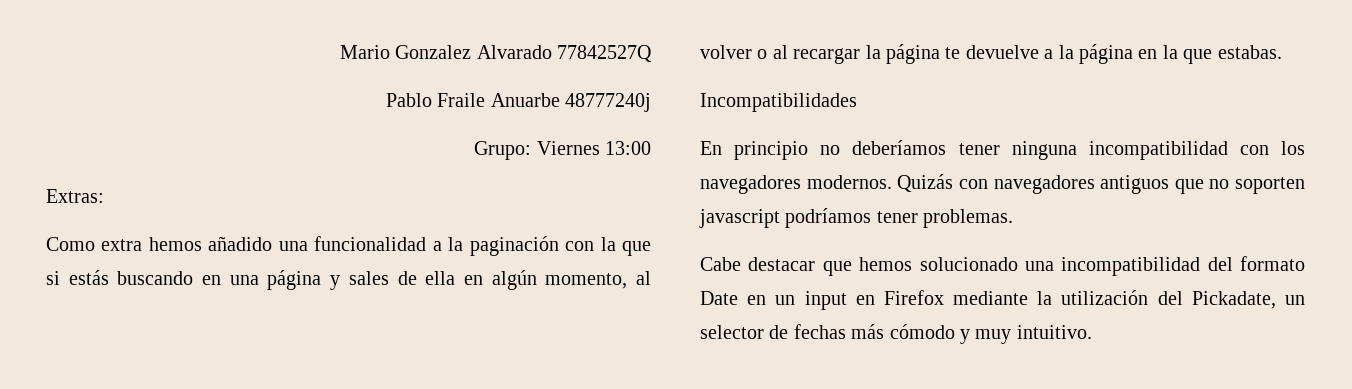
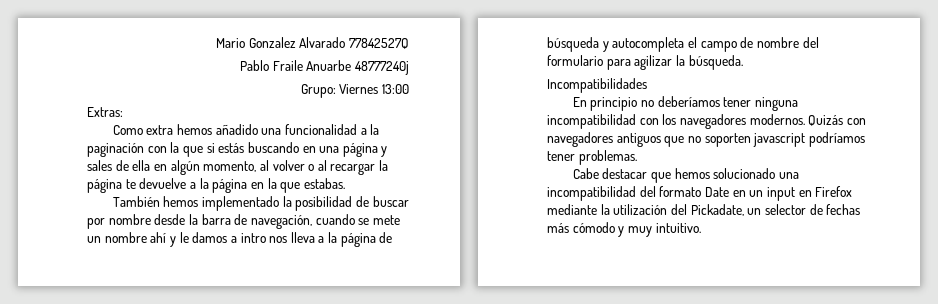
(1282, 52) none -> [112,196,409,211] [87,214,400,229] [87,232,393,247] [547,37,819,52] [547,55,743,70] // También hemos implementado la posibilidad de buscar por nombre desde la barra de navegación, cuando se mete un nombre ahí y le damos a intro nos lleva a la página de búsqueda y autocompleta el campo de nombre del formulario para agilizar la búsqueda.

